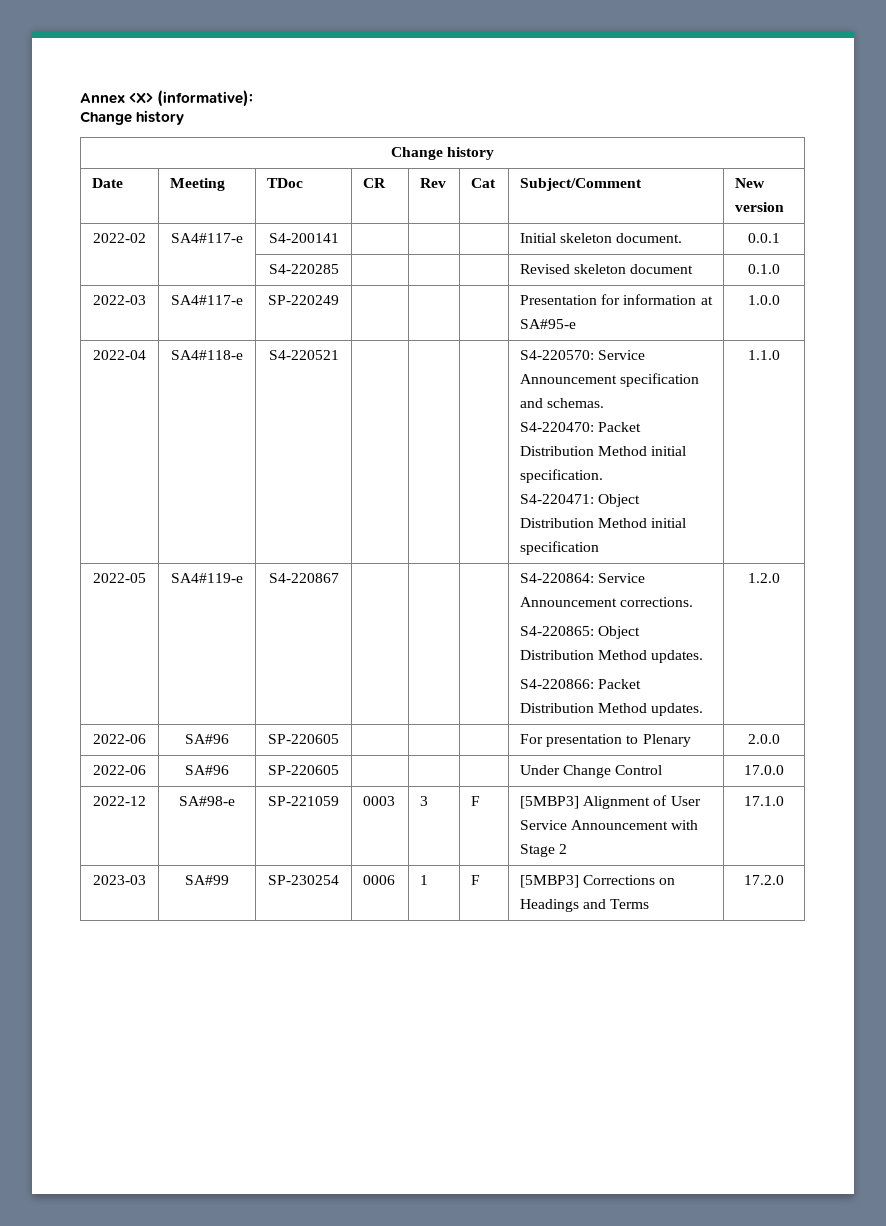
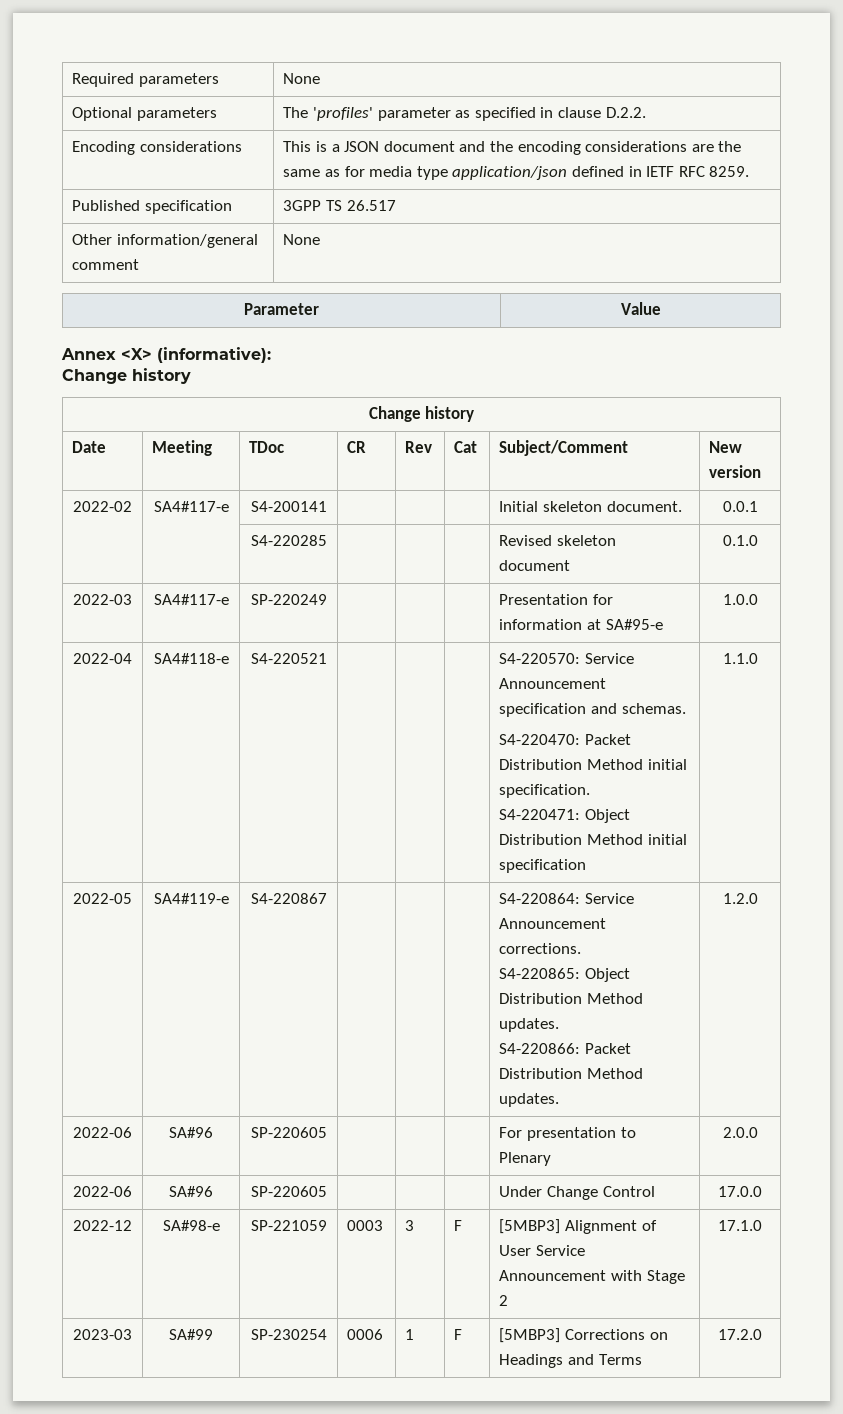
(80, 98) none -> [72,73,220,87] [283,73,321,84] [72,107,218,121] [283,107,646,121] [72,141,243,155] [283,141,742,155] [283,166,750,180] [72,200,233,214] [283,200,396,211] [72,234,259,248] [72,259,140,270] [283,234,321,245] [244,303,319,315] [620,302,661,315] Required parameters | None // Optional parameters | The 'profiles' parameter as specified in clause D.2.2. // Encoding considerations | This is a JSON document and the encoding considerations are the same as for media type application/json defined in IETF RFC 8259. // Published specification | 3GPP TS 26.517 // Other information/general comment | None // Parameter | Value //

